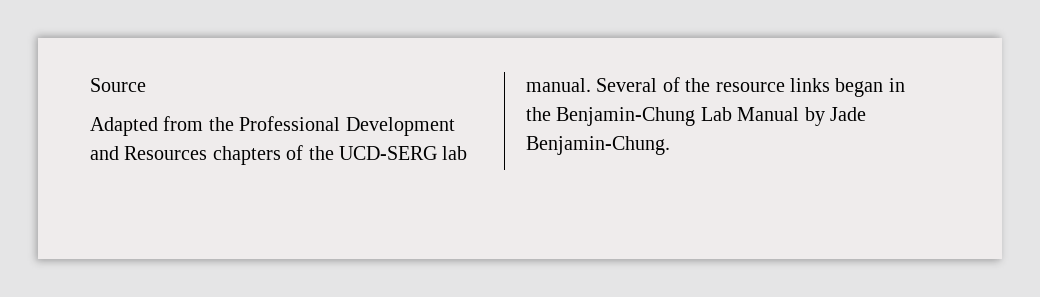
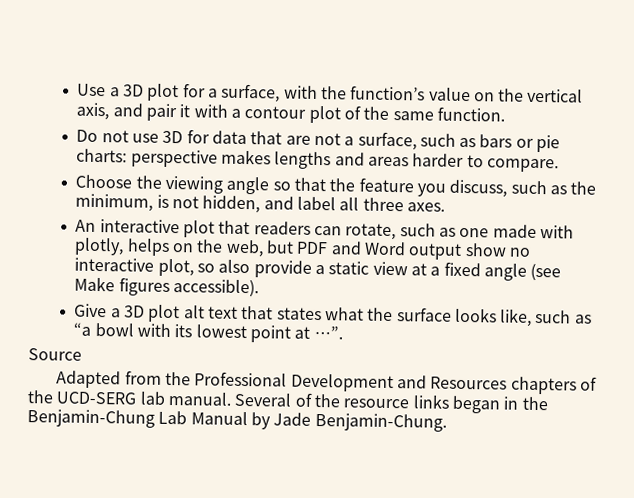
(90, 85) none -> [77,83,584,103] [76,102,505,124] [76,129,561,153] [76,148,559,173] [75,174,597,198] [75,193,445,214] [75,219,574,241] [74,237,531,260] [74,257,562,282] [74,276,259,298] [74,303,592,327] [73,322,343,343] Use a 3D plot for a surface, with the function’s value on the vertical axis, and pair it with a contour plot of the same function. // Do not use 3D for data that are not a surface, such as bars or pie charts: perspective makes lengths and areas harder to compare. // Choose the viewing angle so that the feature you discuss, such as the minimum, is not hidden, and label all three axes. // An interactive plot that readers can rotate, such as one made with plotly, helps on the web, but PDF and Word output show no interactive plot, so also provide a static view at a fixed angle (see Make figures accessible). // Give a 3D plot alt text that states what the surface looks like, such as “a bowl with its lowest point at …”. //

